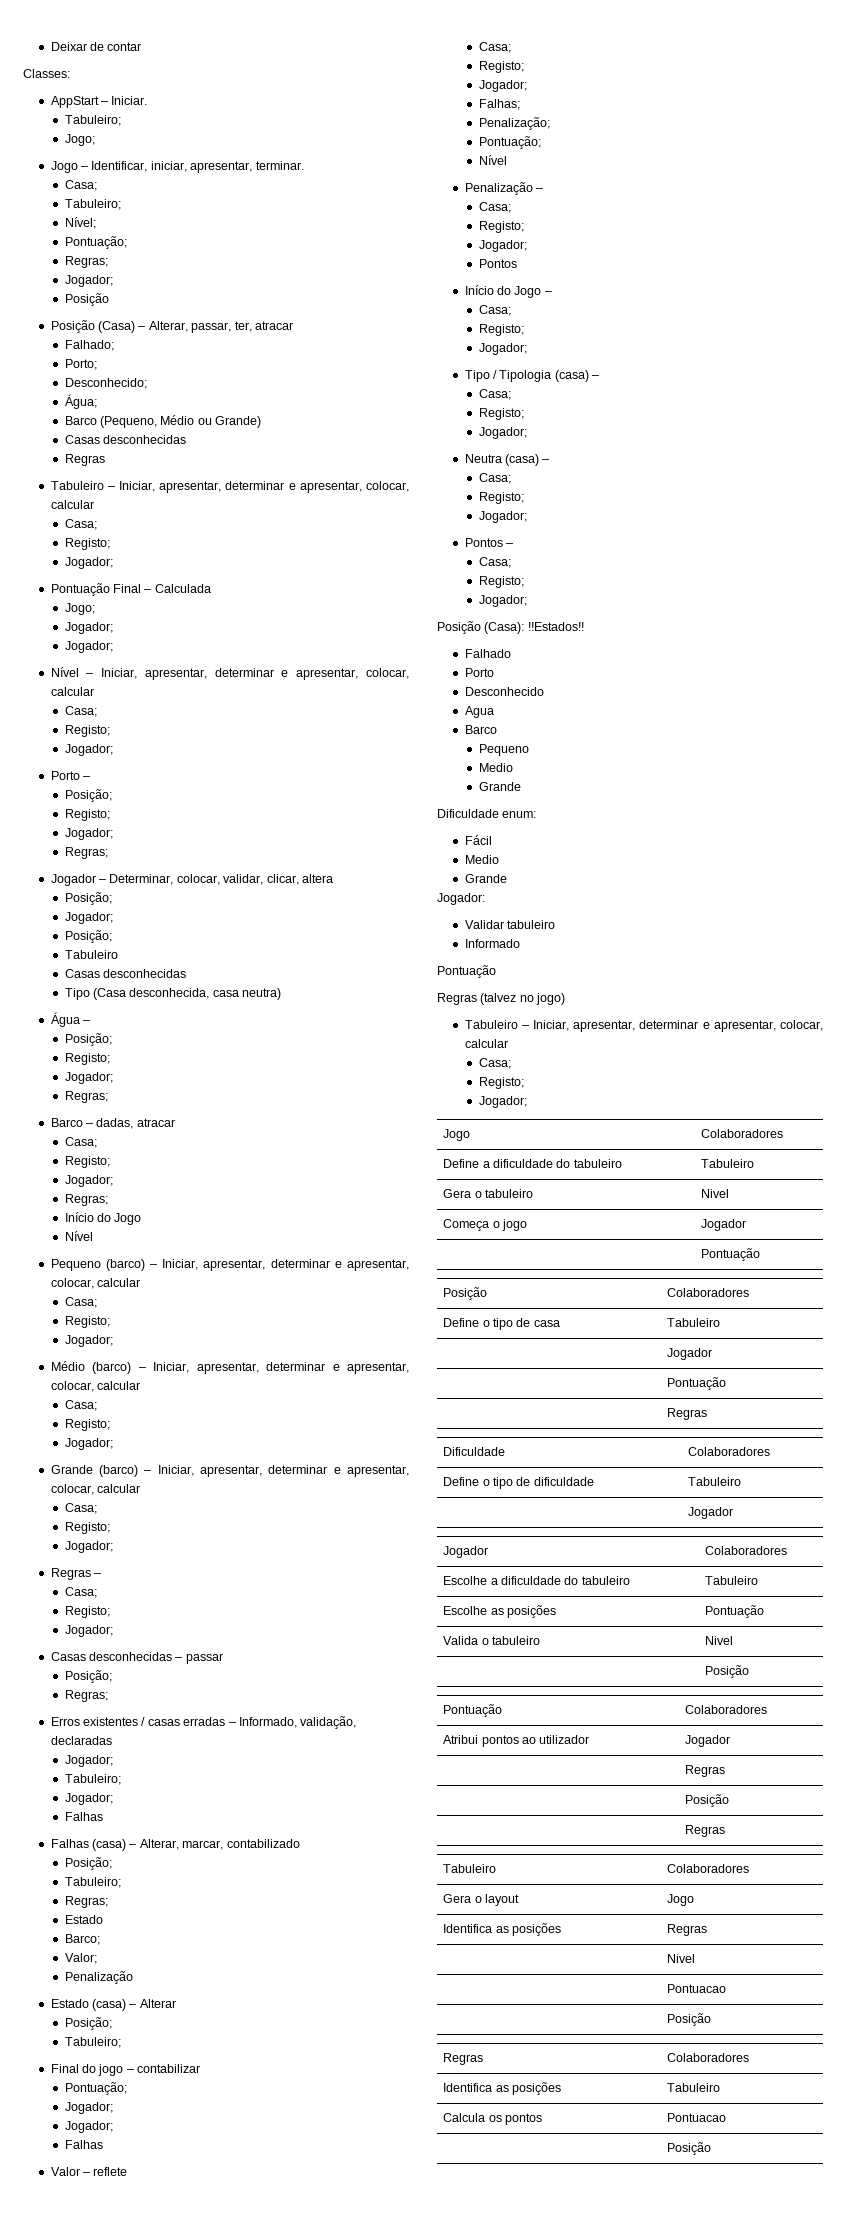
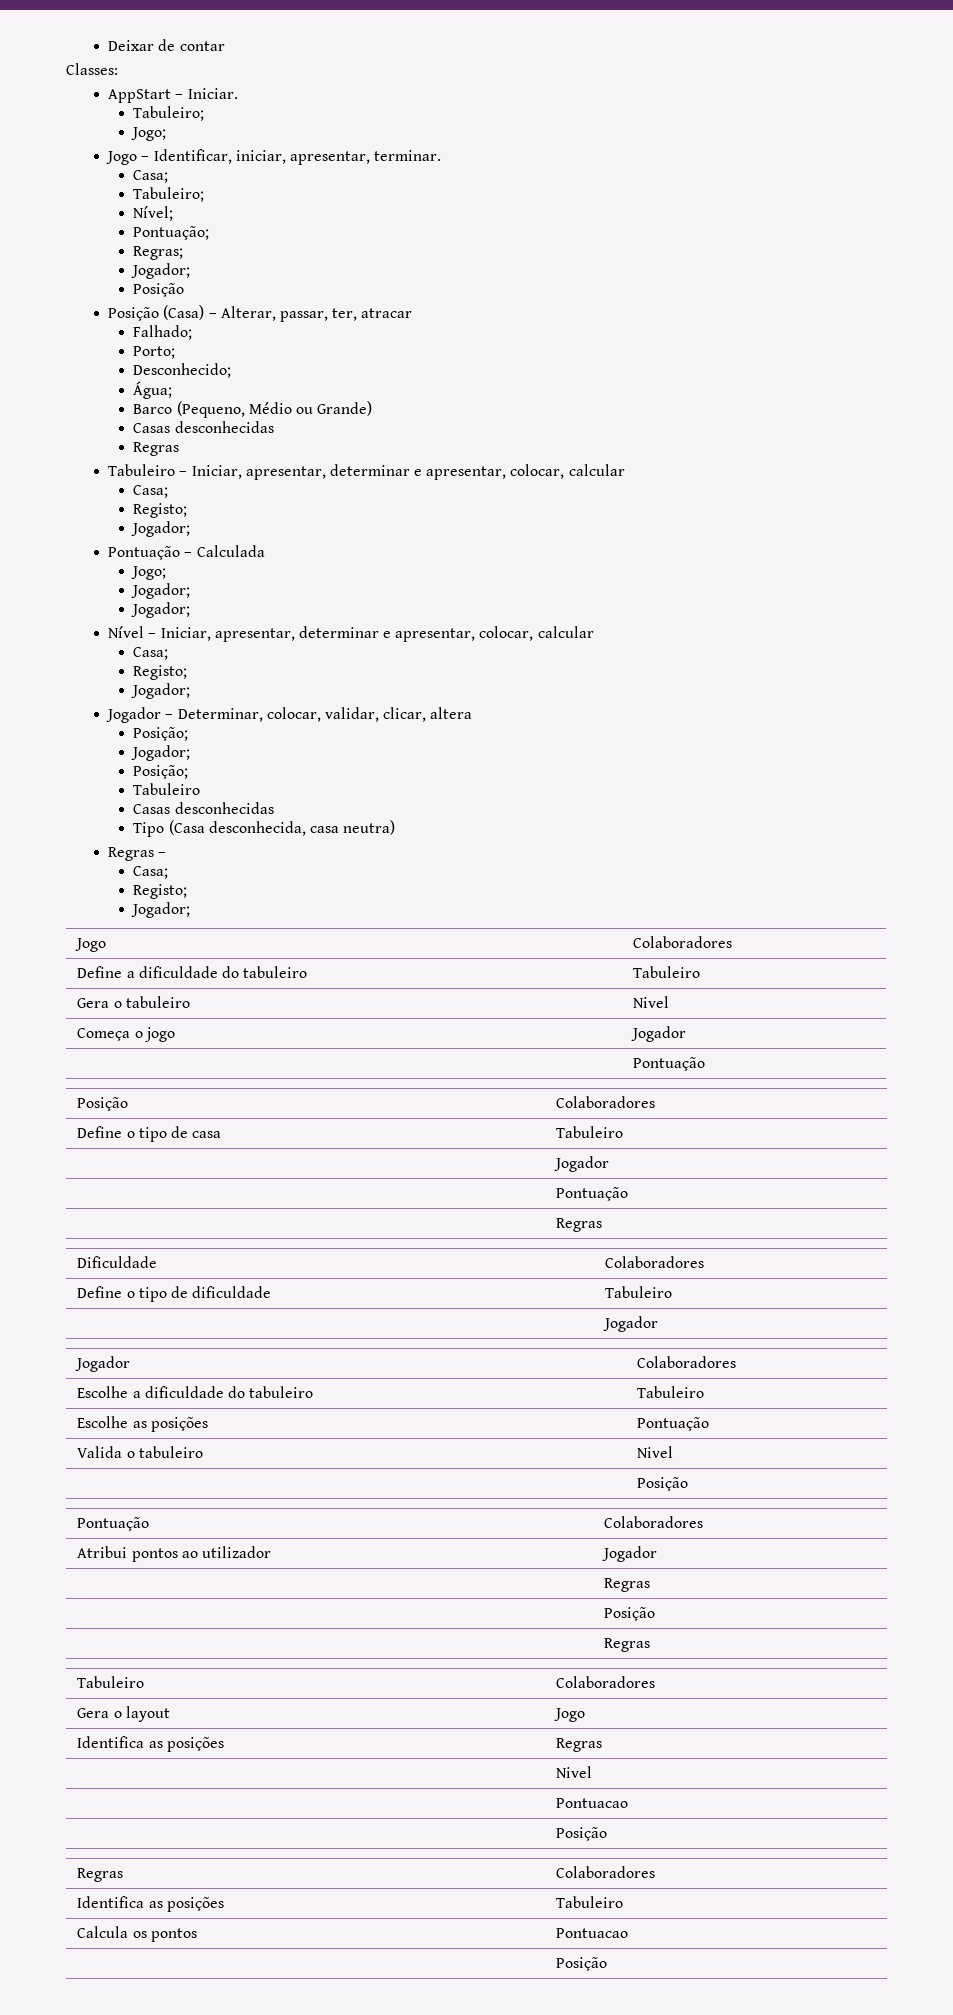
[113,584,142,593] Final -> (181, 553) none
[50,771,91,780] [64,789,112,802] [64,809,110,821] [64,828,113,840] [64,847,108,859] // Porto – // Posição; // Registo; // Jogador; // Regras; -> (191, 691) none
[50,1012,91,1027] [64,1033,112,1046] [64,1053,110,1065] [64,1072,113,1084] [64,1091,108,1103] [50,1118,175,1129] [64,1137,97,1148] [64,1156,110,1168] [64,1175,113,1187] [64,1194,108,1206] [64,1212,142,1225] [64,1231,93,1241] [50,1259,409,1271] [50,1278,141,1289] [64,1297,97,1308] [64,1316,110,1328] [64,1335,113,1347] [50,1361,409,1374] [50,1381,141,1392] [64,1400,97,1411] [64,1419,110,1431] [64,1438,113,1450] [50,1465,409,1477] [50,1484,141,1495] [64,1503,97,1514] [64,1522,110,1534] [64,1541,113,1553] // Água – // Posição; // Registo; // Jogador; // Regras; // Barco – dadas, atracar // Casa; // Registo; // Jogador; // Regras; // Início do Jogo // Nível // Pequeno (barco) – Iniciar, apresentar, determinar e apresentar, colocar, calcular // Casa; // Registo; // Jogador; // Médio (barco) – Iniciar, apresentar, determinar e apresentar, colocar, calcular // Casa; // Registo; // Jogador; // Grande (barco) – Iniciar, apresentar, determinar e apresentar, colocar, calcular // Casa; // Registo; // Jogador; -> (396, 827) none
[50,1652,223,1664] [64,1670,112,1683] [64,1690,108,1702] [50,1716,357,1729] [50,1736,112,1745] [64,1755,113,1767] [64,1774,121,1785] [64,1793,113,1805] [64,1812,103,1821] [50,1839,300,1851] [64,1857,112,1870] [64,1877,121,1888] [64,1896,108,1908] [64,1915,103,1924] [64,1934,100,1945] [64,1953,97,1964] [64,1971,133,1984] [50,1999,176,2011] [64,2017,112,2030] [64,2037,121,2048] [50,2064,201,2076] [64,2082,127,2095] [64,2102,113,2114] [64,2121,113,2133] [64,2140,103,2149] [50,2167,128,2176] [478,42,511,53] [478,61,524,73] [478,80,527,92] [478,99,520,110] [478,117,550,130] [478,136,541,149] [478,155,507,165] [464,182,544,195] [478,202,511,213] [478,221,524,233] [478,240,527,252] [478,259,517,268] [464,285,552,298] [478,305,511,316] [478,324,524,336] [478,343,527,355] [464,370,600,382] [478,389,511,400] [478,408,524,420] [478,427,527,439] [464,454,550,466] [478,473,511,484] [478,492,524,504] [478,511,527,523] [464,538,514,547] [478,557,511,568] [478,576,524,588] [478,595,527,607] [437,621,584,634] [464,649,511,658] [464,668,494,677] [464,687,544,696] [464,706,494,718] [464,725,497,734] [478,744,529,756] [478,763,513,772] [478,782,521,791] [437,809,537,818] [464,835,492,845] [464,855,499,864] [464,874,507,883] [437,893,485,905] [464,920,556,929] [464,939,520,948] [437,965,496,978] [437,993,566,1005] [464,1020,823,1032] [464,1039,508,1048] [478,1058,511,1069] [478,1077,524,1089] [478,1096,527,1108] // Casas desconhecidas – passar // Posição; // Regras; // Erros existentes / casas erradas – Informado, validação, declaradas // Jogador; // Tabuleiro; // Jogador; // Falhas // Falhas (casa) – Alterar, marcar, contabilizado // Posição; // Tabuleiro; // Regras; // Estado // Barco; // Valor; // Penalização // Estado (casa) – Alterar // Posição; // Tabuleiro; // Final do jogo – contabilizar // Pontuação; // Jogador; // Jogador; // Falhas // Valor – reflete // Casa; // Registo; // Jogador; // Falhas; // Penalização; // Pontuação; // Nível // Penalização – // Casa; // Registo; // Jogador; // Pontos // Início do Jogo – // Casa; // Registo; // Jogador; // Tipo / Tipologia (casa) – // Casa; // Registo; // Jogador; // Neutra (casa) – // Casa; // Registo; // Jogador; // Pontos – // Casa; // Registo; // Jogador; // Posição (Casa): !!Estados!! // Falhado // Porto // Desconhecido // Agua // Barco // Pequeno // Medio // Grande // Dificuldade enum: // Fácil // Medio // Grande // Jogador: // Validar tabuleiro // Informado // Pontuação // Regras (talvez no jogo) // Tabuleiro – Iniciar, apresentar, determinar e apresentar, colocar, calcular // Casa; // Registo; // Jogador; -> (191, 910) none

